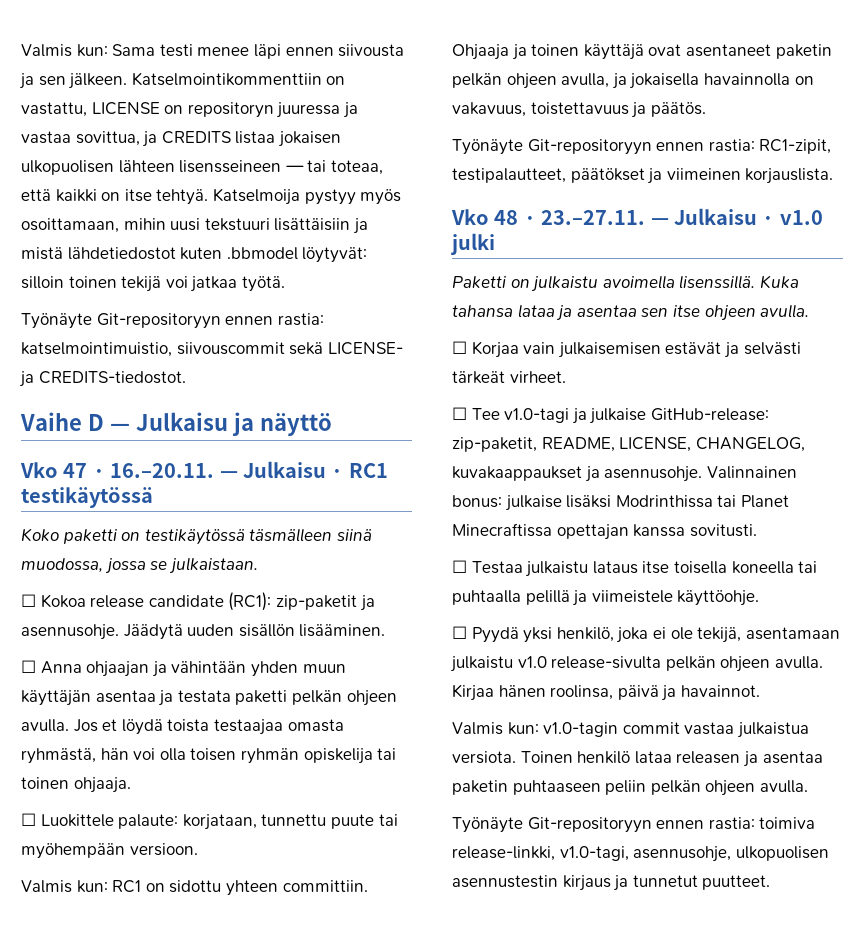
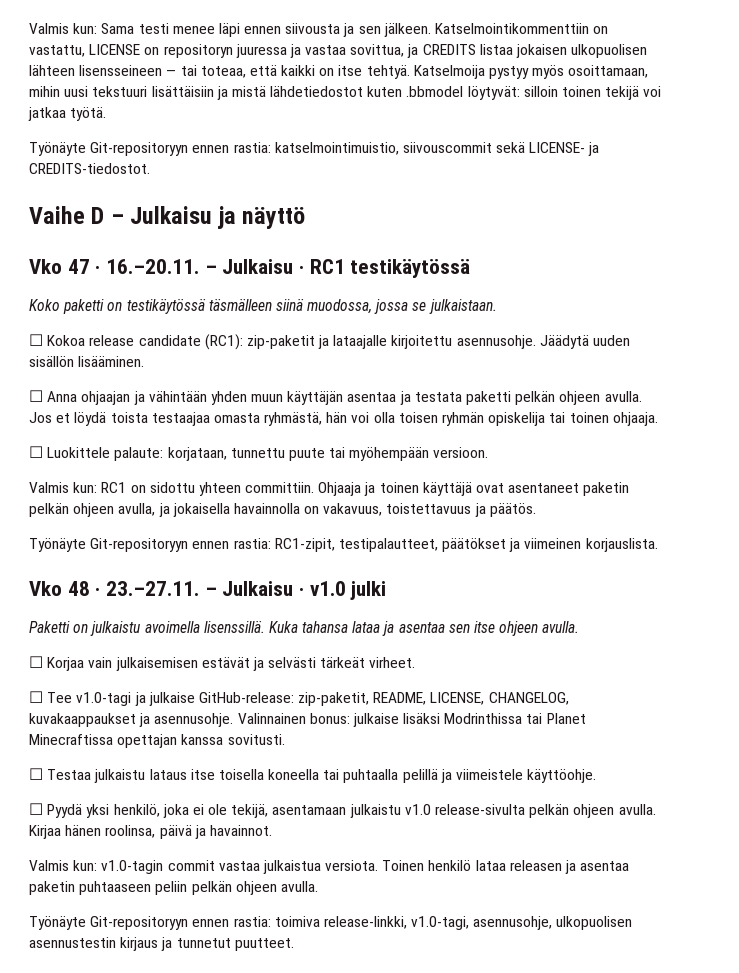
[109,423,130,431] — -> [110,214,124,224] –
[219,471,238,478] — -> [204,265,217,274] –
(375, 603) none -> [333,335,453,349] lataajalle kirjoitettu
[650,218,669,225] — -> [204,587,217,596] –

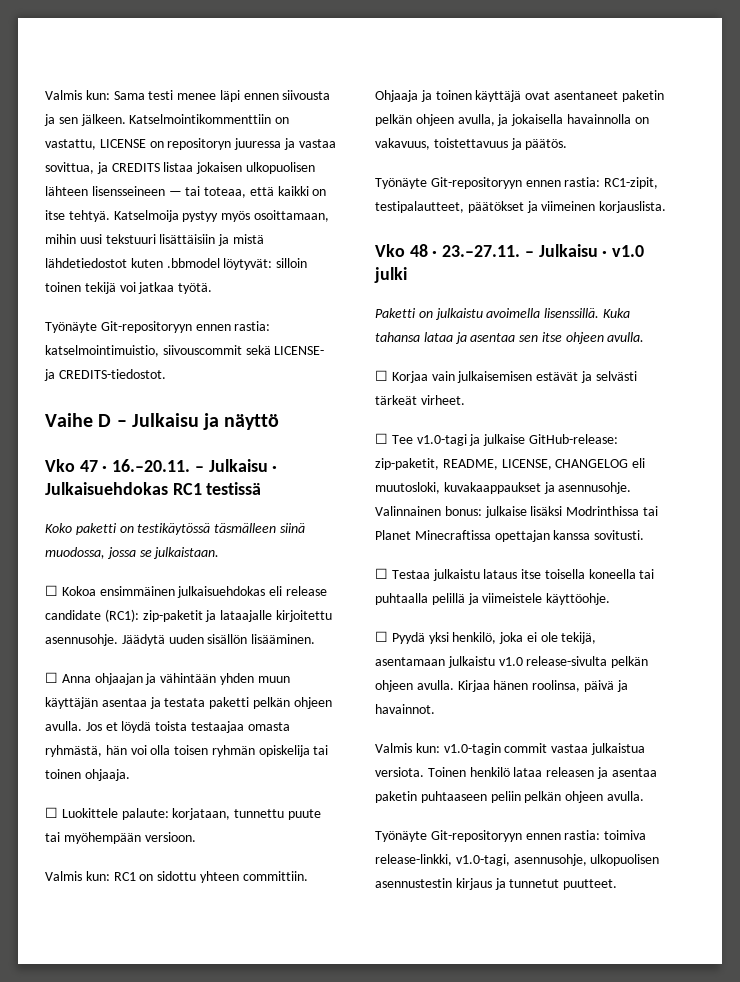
[309,259,471,278] RC1 testikäytössä -> [45,482,262,495] Julkaisuehdokas RC1 testissä
(86, 340) none -> [99,586,283,598] ensimmäinen julkaisuehdokas eli
[488,692,569,705] CHANGELOG, -> [555,458,646,468] [375,482,440,494] CHANGELOG eli muutosloki,

